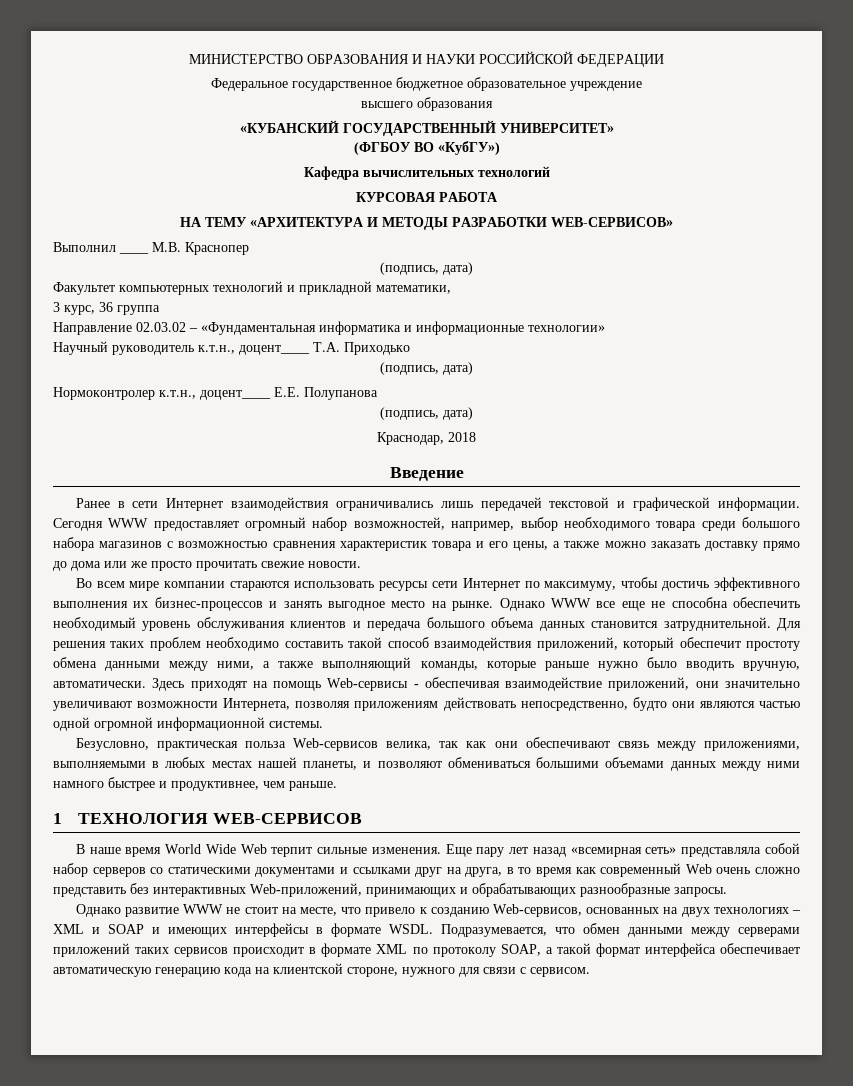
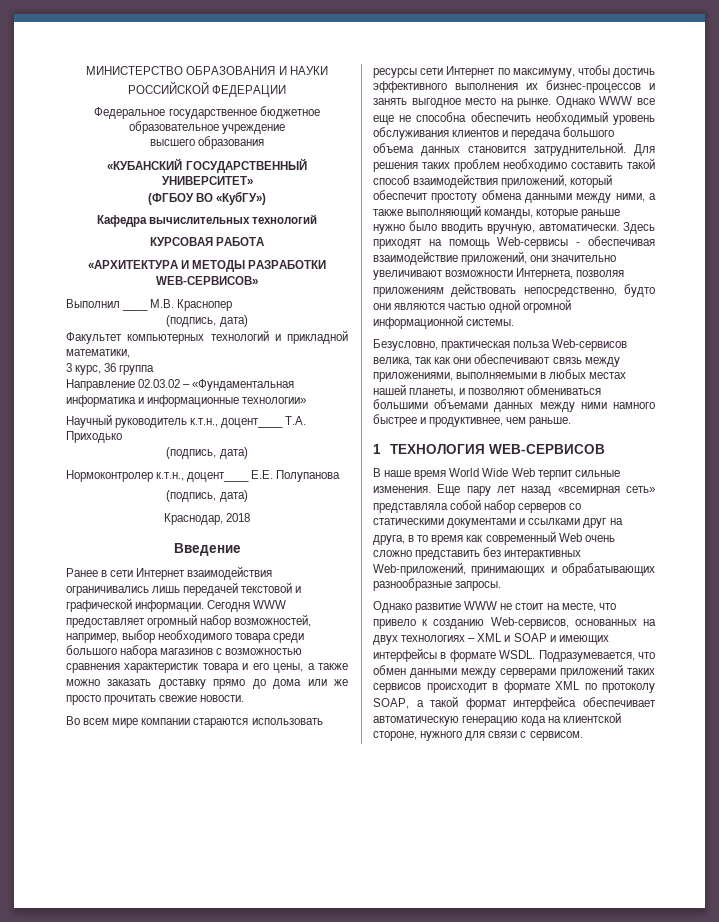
[180,217,246,227] НА ТЕМУ -> (265, 241) none

